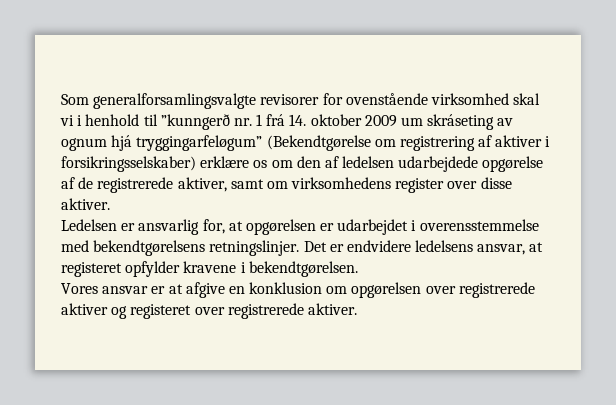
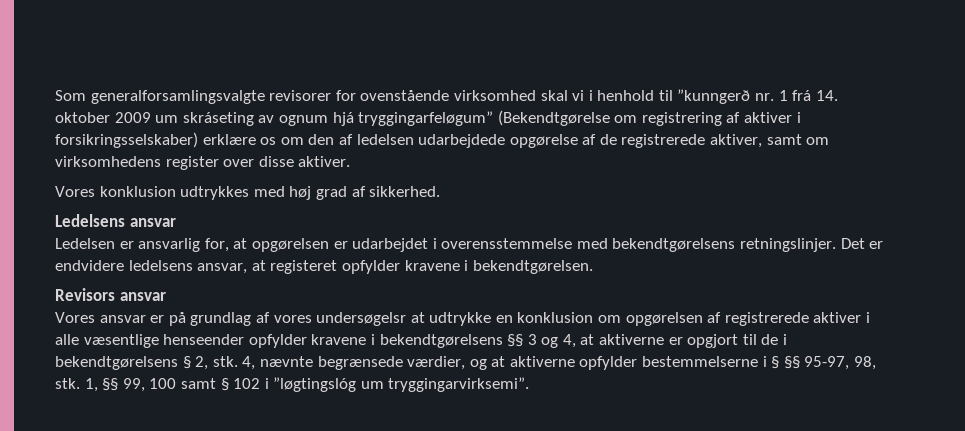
(110, 204) none -> [55,186,441,200] [55,214,176,227] // Vores konklusion udtrykkes med høj grad af sikkerhed. // Ledelsens ansvar
(358, 269) none -> [55,288,166,301] // Revisors ansvar
[168,282,225,298] at afgive -> [168,312,492,326] på grundlag af vores undersøgelsr at udtrykke
[425,286,456,294] over -> [707,312,722,323] af
[111,303,357,319] og registeret over registrerede aktiver. -> [866,312,871,323] [55,334,788,348] [55,356,877,370] [55,377,530,392] i alle væsentlige henseender opfylder kravene i bekendtgørelsens §§ 3 og 4, at aktiverne er opgjort til de i bekendtgørelsens § 2, stk. 4, nævnte begrænsede værdier, og at aktiverne opfylder bestemmelserne i § §§ 95-97, 98, stk. 1, §§ 99, 100 samt § 102 i ”løgtingslóg um tryggingarvirksemi”.

